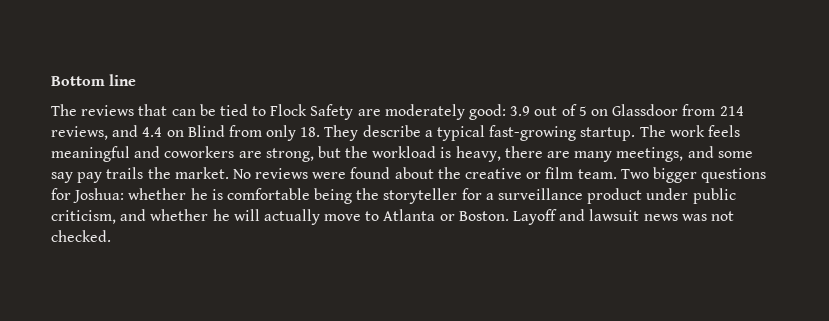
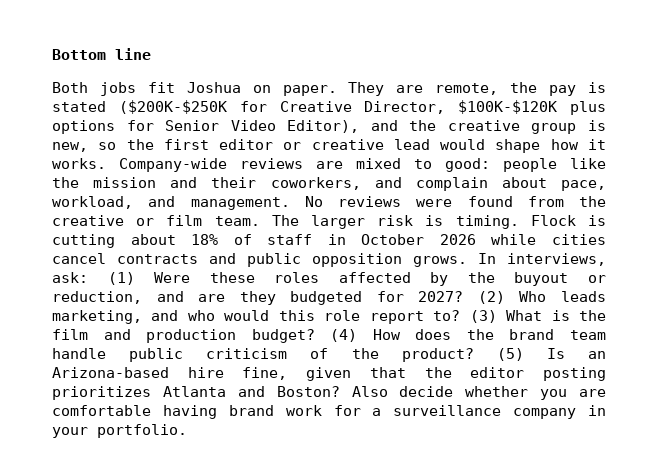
[51,104,744,120] [51,125,740,141] [51,146,753,162] [51,167,229,183] The reviews that can be tied to Flock Safety are moderately good: 3.9 out of 5 on Glassdoor from 214 reviews, and 4.4 on Blind from only 18. They describe a typical fast-growing startup. The work feels meaningful and coworkers are strong, but the workload is heavy, there are many meetings, and some say pay trails the market. -> [52,82,607,96] [52,100,606,115] [52,120,606,134] [52,139,606,153] [52,158,606,172] [52,177,606,191] [52,196,290,210] Both jobs fit Joshua on paper. They are remote, the pay is stated ($200K-$250K for Creative Director, $100K-$120K plus options for Senior Video Editor), and the creative group is new, so the first editor or creative lead would shape how it works. Company-wide reviews are mixed to good: people like the mission and their coworkers, and complain about pace, workload, and management.
[394,167,434,179] about -> [527,196,564,207] from
[620,167,767,183] [51,188,736,204] [51,209,734,225] [51,230,111,242] Two bigger questions for Joshua: whether he is comfortable being the storyteller for a surveillance product under public criticism, and whether he will actually move to Atlanta or Boston. Layoff and lawsuit news was not checked. -> [271,215,606,229] [52,234,606,248] [52,253,606,267] [52,272,606,286] [52,291,606,305] [52,310,606,324] [52,329,606,343] [52,348,606,362] [52,367,606,381] [52,386,606,400] [52,405,606,419] [52,424,187,438] The larger risk is timing. Flock is cutting about 18% of staff in October 2026 while cities cancel contracts and public opposition grows. In interviews, ask: (1) Were these roles affected by the buyout or reduction, and are they budgeted for 2027? (2) Who leads marketing, and who would this role report to? (3) What is the film and production budget? (4) How does the brand team handle public criticism of the product? (5) Is an Arizona-based hire fine, given that the editor posting prioritizes Atlanta and Boston? Also decide whether you are comfortable having brand work for a surveillance company in your portfolio.

